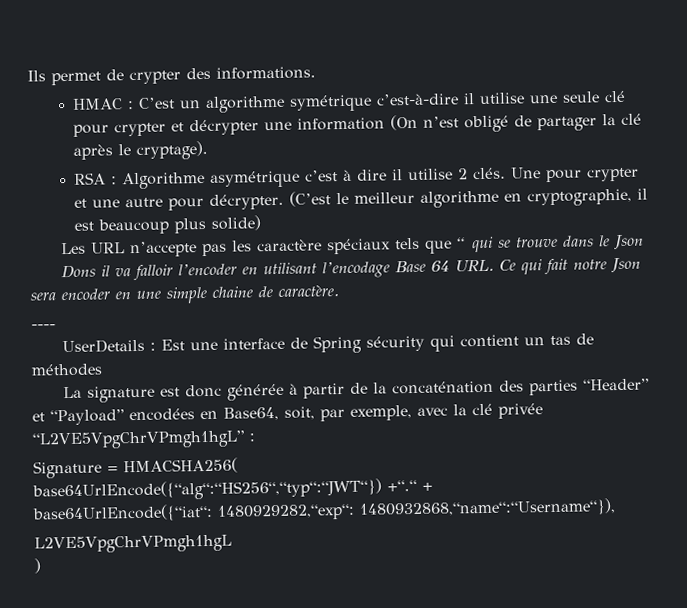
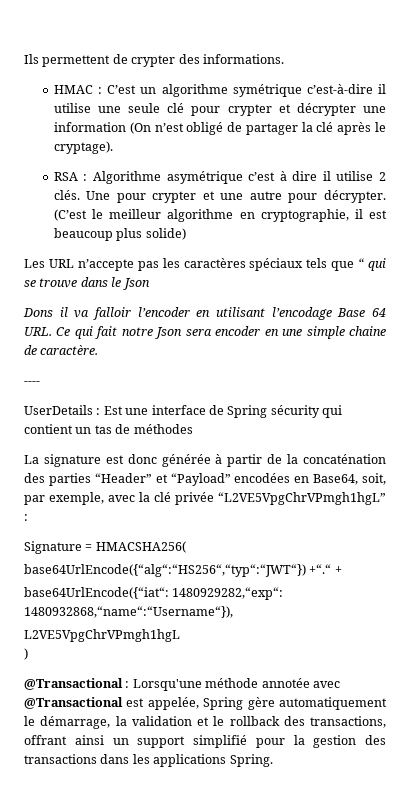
[51,71,101,86] permet -> [42,55,111,67] permettent
[257,239,323,252] caractère -> [183,258,246,268] caractères
(41, 566) none -> [24,678,340,691] [24,697,387,710] [24,716,386,729] [24,735,386,748] [24,754,273,767] // @Transactional : Lorsqu'une méthode annotée avec @Transactional est appelée, Spring gère automatiquement le démarrage, la validation et le rollback des transactions, offrant ainsi un support simplifié pour la gestion des transactions dans les applications Spring.

